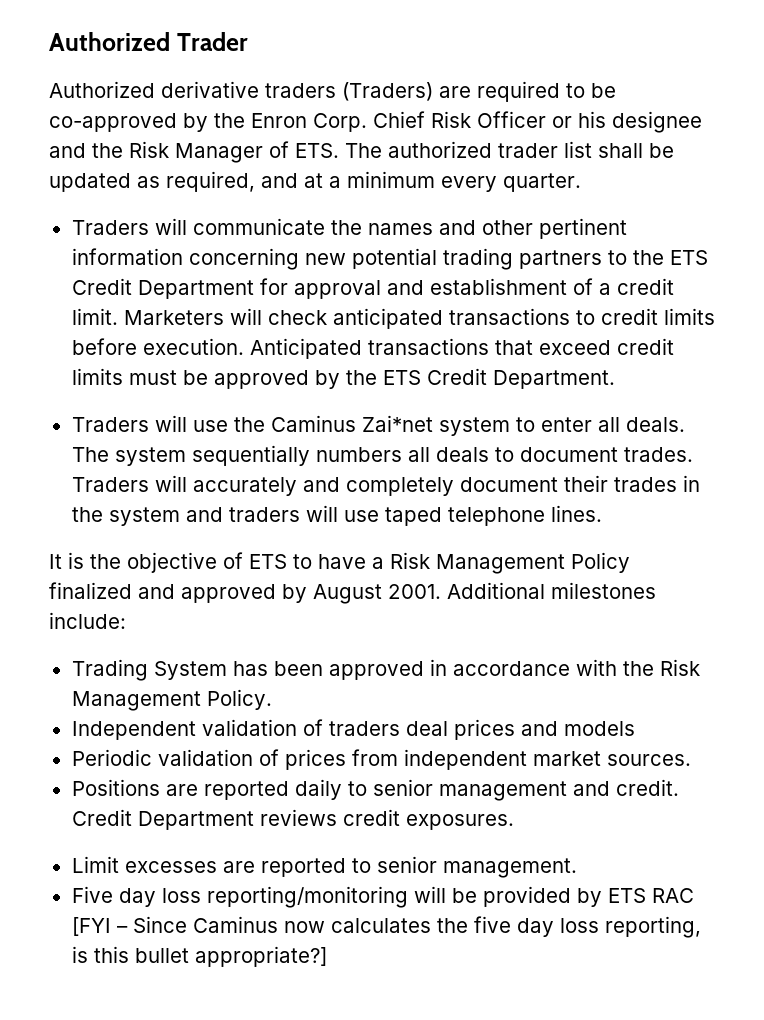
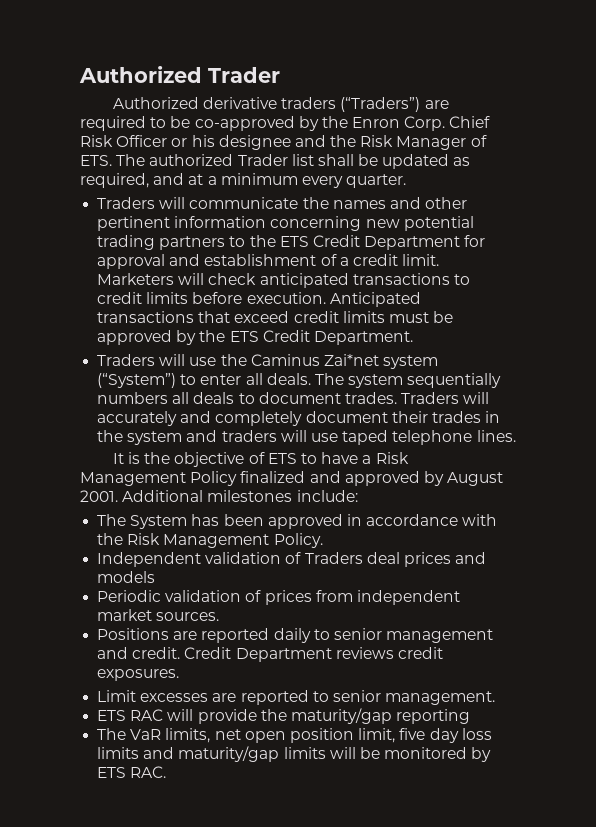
[342,82,433,101] (Traders) -> [340,97,421,112] (“Traders”)
[498,143,558,158] trader -> [237,154,288,166] Trader
(510, 426) none -> [97,373,177,388] (“System”)
[71,659,148,681] Trading -> [97,514,127,526] The
[328,721,400,736] traders -> [304,552,363,564] Traders
[71,886,694,908] [71,916,701,938] [71,946,327,967] Five day loss reporting/monitoring will be provided by ETS RAC [FYI – Since Caminus now calculates the five day loss reporting, is this bullet appropriate?] -> [97,708,471,724] [97,728,492,743] [97,746,492,762] [97,766,167,778] ETS RAC will provide the maturity/gap reporting // The VaR limits, net open position limit, five day loss limits and maturity/gap limits will be monitored by ETS RAC.

